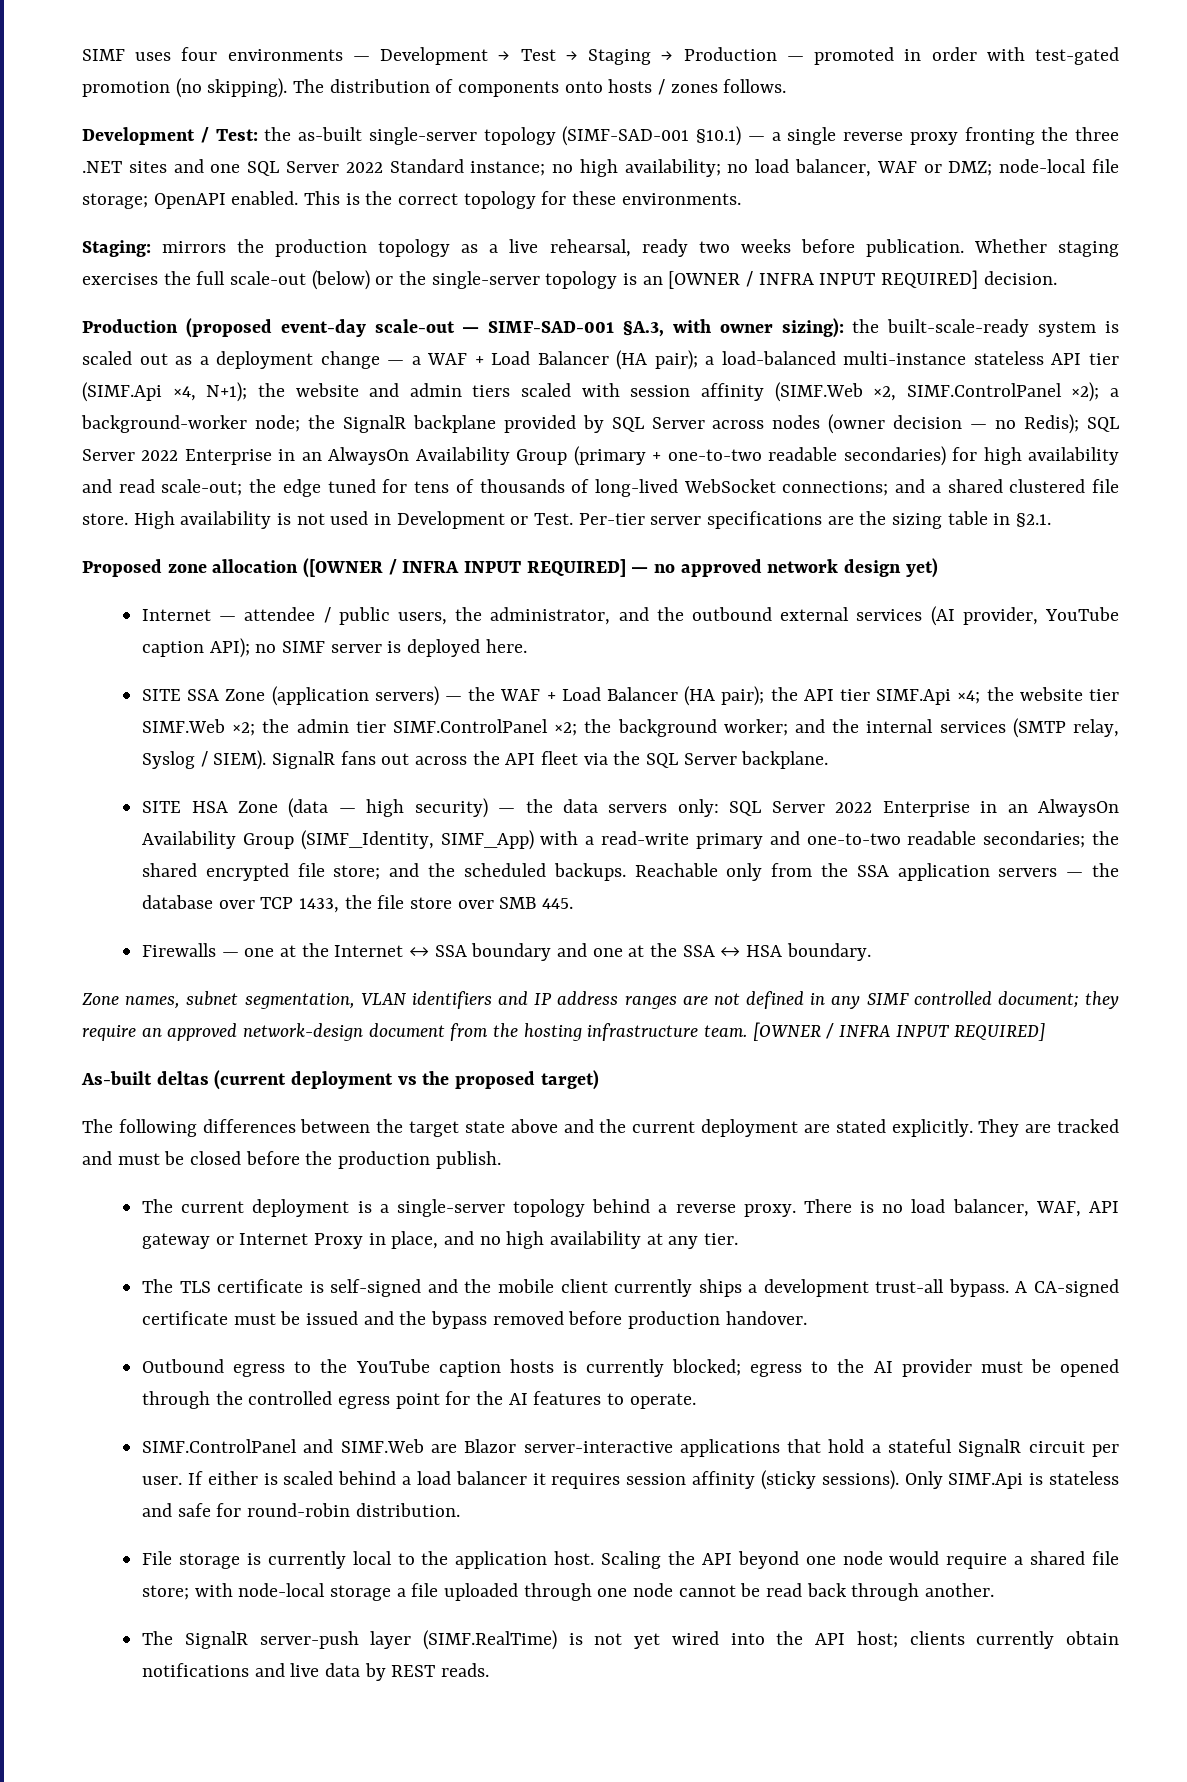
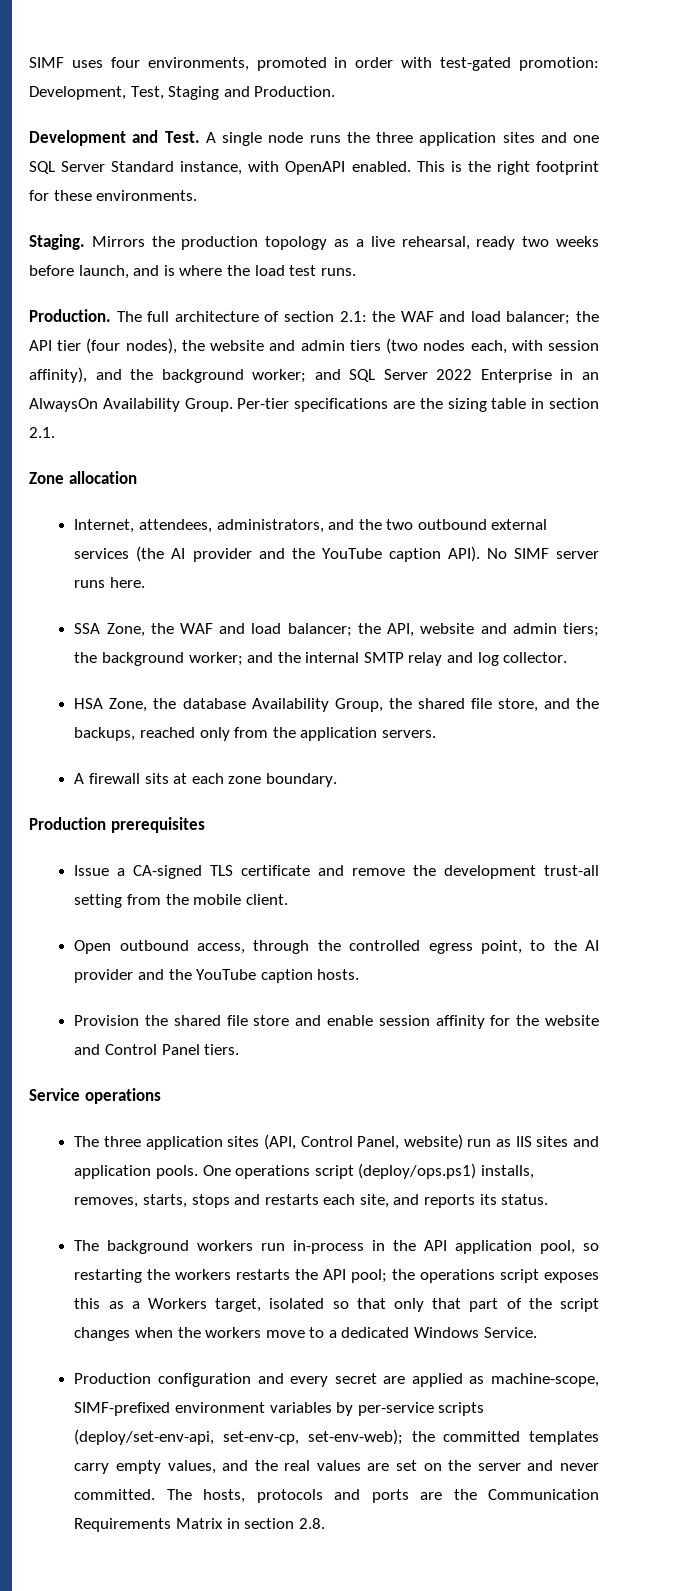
[227,47,804,65] environments — Development → Test → Staging → Production — -> [147,57,249,71] environments,
[82,78,787,98] [82,126,1035,146] promotion (no skipping). The distribution of components onto hosts / zones follows. // Development / Test: the as-built single-server topology (SIMF-SAD-001 §10.1) — a single reverse proxy fronting -> [518,57,599,71] [29,86,336,100] [29,130,341,146] promotion: Development, Test, Staging and Production. // Development and Test. A single node runs
[82,161,122,173] .NET -> [419,132,497,146] application
[345,159,1119,177] [82,193,148,209] 2022 Standard instance; no high availability; no load balancer, WAF or DMZ; node-local file storage; -> [111,161,280,175] Standard instance, with
[398,191,536,209] correct topology -> [496,161,599,175] right footprint
[82,240,227,257] Staging: mirrors -> [29,234,145,250] Staging. Mirrors
[865,239,1119,257] [82,270,1057,290] [82,318,1119,338] [82,350,1119,370] [82,382,248,402] publication. Whether staging exercises the full scale-out (below) or the single-server topology is an [OWNER / INFRA INPUT REQUIRED] decision. // Production (proposed event-day scale-out — SIMF-SAD-001 §A.3, with owner sizing): the built-scale-ready system is scaled out as a deployment change — a WAF + Load Balancer (HA pair); a load-balanced multi-instance stateless API tier (SIMF.Api ×4, N+1); -> [78,265,356,279] [29,309,599,325] [29,338,177,354] launch, and is where the load test runs. // Production. The full architecture of section 2.1: the WAF and load balancer; the API tier (four nodes),
[521,382,1119,402] [81,414,1119,434] [82,446,1120,466] [82,479,1119,497] [82,511,702,529] scaled with session affinity (SIMF.Web ×2, SIMF.ControlPanel ×2); a background-worker node; the SignalR backplane provided by SQL Server across nodes (owner decision — no Redis); SQL Server 2022 Enterprise in an AlwaysOn Availability Group (primary + one-to-two readable secondaries) for high availability and read scale-out; the edge tuned for tens of thousands of long-lived WebSocket connections; and a shared clustered file store. High availability is not used in Development or Test. Per-tier server -> [386,338,599,354] [29,367,599,383] [29,398,290,412] (two nodes each, with session affinity), and the background worker; and SQL Server 2022 Enterprise in an AlwaysOn Availability Group. Per-tier
[1016,513,1052,527] [82,558,938,578] [142,607,684,625] §2.1. // Proposed zone allocation ([OWNER / INFRA INPUT REQUIRED] — no approved network design yet) // Internet — attendee / public users, the administrator, and the -> [549,398,599,409] [29,427,55,438] [29,471,137,484] [74,519,414,533] section 2.1. // Zone allocation // Internet, attendees, administrators, and the two
[930,606,1120,626] [142,638,527,658] [142,686,1119,706] [142,719,578,736] (AI provider, YouTube caption API); no SIMF server is deployed here. // SITE SSA Zone (application servers) — the WAF + Load Balancer (HA pair); the API tier SIMF.Api ×4; the website tier SIMF.Web ×2; the admin tier SIMF.ControlPanel ×2; -> [136,546,599,562] [74,577,145,588] [74,623,599,637] (the AI provider and the YouTube caption API). No SIMF server runs here. // SSA Zone, the WAF and load balancer; the API, website and admin tiers;
[939,718,1120,738] [142,750,829,770] [142,798,1119,818] [142,830,1119,850] [142,863,1120,881] [142,895,574,913] [142,943,871,961] [82,991,1119,1009] [82,1022,1046,1041] [81,1070,599,1090] [82,1119,1120,1137] [82,1151,501,1169] [142,1199,1119,1217] [142,1231,739,1249] [142,1279,1120,1297] [142,1311,807,1329] [142,1359,1120,1377] [142,1391,696,1409] [142,1439,1119,1457] [142,1470,1119,1490] [142,1503,460,1517] [142,1551,1119,1569] [142,1583,995,1601] [142,1630,1119,1650] [142,1663,490,1681] services (SMTP relay, Syslog / SIEM). SignalR fans out across the API fleet via the SQL Server backplane. // SITE HSA Zone (data — high security) — the data servers only: SQL Server 2022 Enterprise in an AlwaysOn Availability Group (SIMF_Identity, SIMF_App) with a read-write primary and one-to-two readable secondaries; the shared encrypted file store; and the scheduled backups. Reachable only from the SSA application servers — the database over TCP 1433, the file store over SMB 445. // Firewalls — one at the Internet ↔ SSA boundary and one at the SSA ↔ HSA boundary. // Zone names, subnet segmentation, VLAN identifiers and IP address ranges are not defined in any SIMF controlled document; they require an approved network-design document from the hosting infrastructure team. [OWNER / INFRA INPUT REQUIRED] // As-built deltas (current deployment vs the proposed target) // The following differences between the target state above and the current deployment are stated explicitly. They are tracked and must be closed before the production publish. // The current deployment is a single-server topology behind a reverse proxy. There is no load balancer, WAF, API gateway or Internet Proxy in place, and no high availability at any tier. // The TLS certificate is self-signed and the mobile client currently ships a development trust-all bypass. A CA-signed certificate must be issued and the bypass removed before production handover. // Outbound egress to the YouTube caption hosts is currently blocked; egress to the AI provider must be opened through the controlled egress point for the AI features to operate. // SIMF.ControlPanel and SIMF.Web are Blazor server-interactive applications that hold a stateful SignalR circuit per user. If either is scaled behind a load balancer it requires session affinity (sticky sessions). Only SIMF.Api is stateless and safe for round-robin distribution. // File storage is currently local to the application host. Scaling the API beyond one node would require a shared file store; with node-local storage a file uploaded through one node cannot be read back through another. // The SignalR server-push layer (SIMF.RealTime) is not yet wired into the API host; clients currently obtain notifications and live data by REST reads. -> [363,652,568,666] [74,698,599,712] [74,727,436,741] [74,773,337,787] [29,817,205,833] [74,865,599,879] [74,894,288,908] [74,940,599,954] [74,969,360,983] [74,1015,600,1029] [74,1044,240,1055] [29,1088,161,1104] [74,1134,599,1150] [74,1163,534,1179] [74,1194,549,1208] [74,1240,600,1254] [74,1269,600,1283] [74,1298,599,1312] [74,1327,537,1341] [74,1373,599,1387] [74,1402,485,1416] [74,1429,599,1445] [74,1460,599,1474] [74,1489,599,1503] [74,1518,325,1532] SMTP relay and log collector. // HSA Zone, the database Availability Group, the shared file store, and the backups, reached only from the application servers. // A firewall sits at each zone boundary. // Production prerequisites // Issue a CA-signed TLS certificate and remove the development trust-all setting from the mobile client. // Open outbound access, through the controlled egress point, to the AI provider and the YouTube caption hosts. // Provision the shared file store and enable session affinity for the website and Control Panel tiers. // Service operations // The three application sites (API, Control Panel, website) run as IIS sites and application pools. One operations script (deploy/ops.ps1) installs, removes, starts, stops and restarts each site, and reports its status. // The background workers run in-process in the API application pool, so restarting the workers restarts the API pool; the operations script exposes this as a Workers target, isolated so that only that part of the script changes when the workers move to a dedicated Windows Service. // Production configuration and every secret are applied as machine-scope, SIMF-prefixed environment variables by per-service scripts (deploy/set-env-api, set-env-cp, set-env-web); the committed templates carry empty values, and the real values are set on the server and never committed. The hosts, protocols and ports are the Communication Requirements Matrix in section 2.8.

